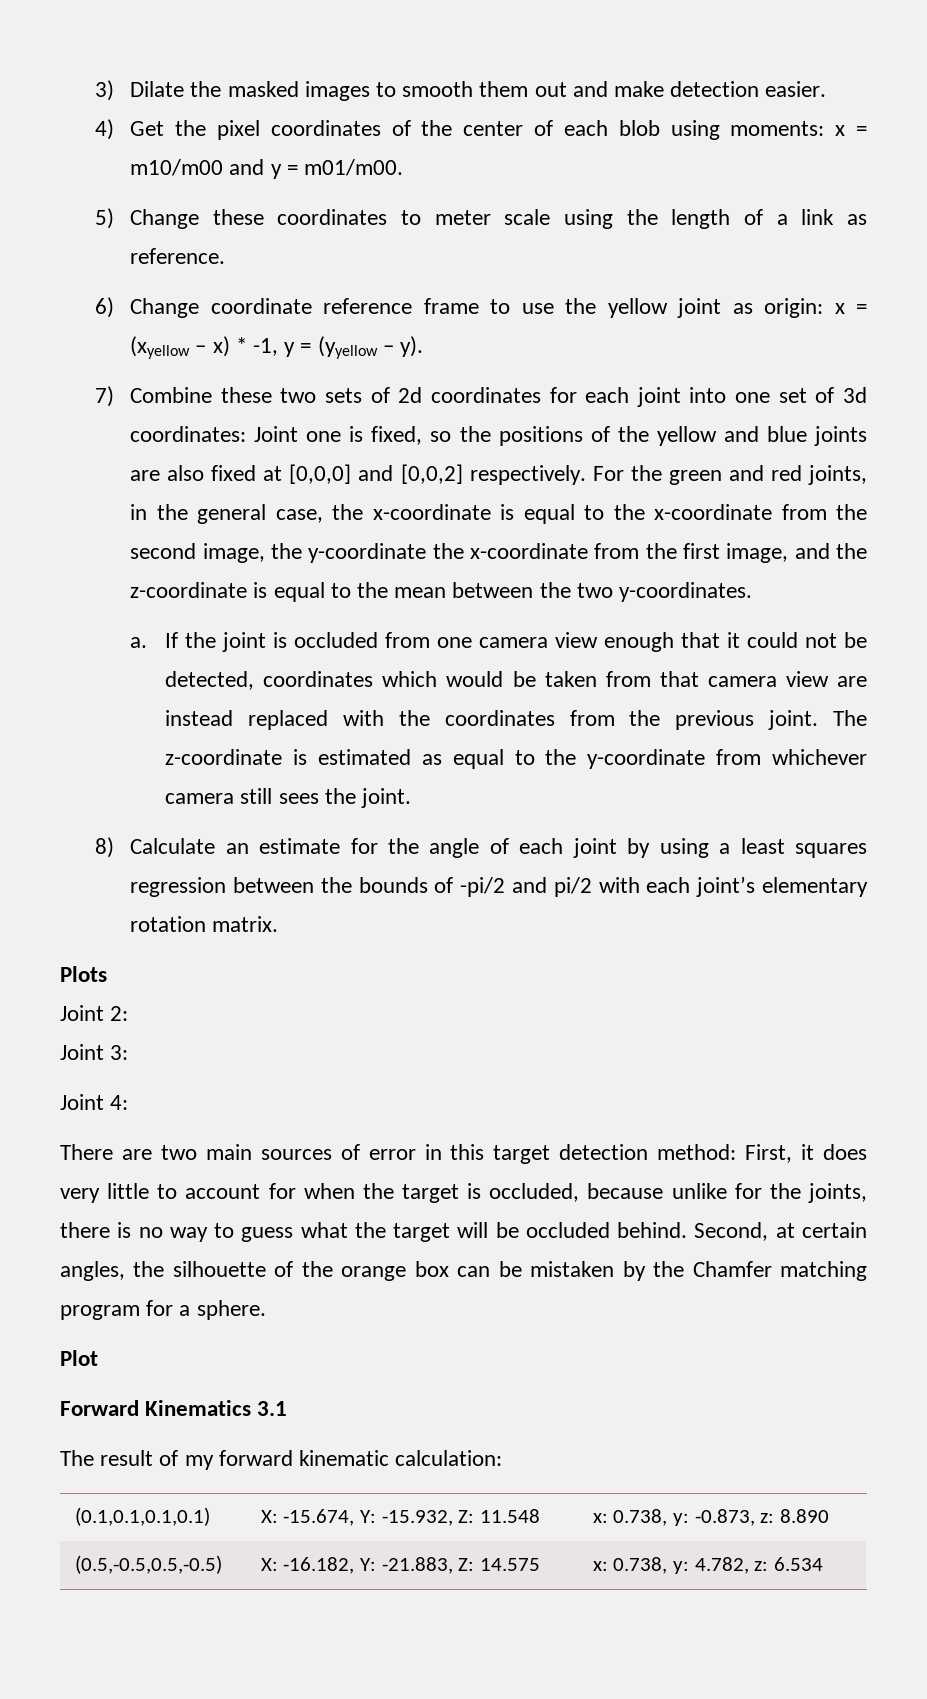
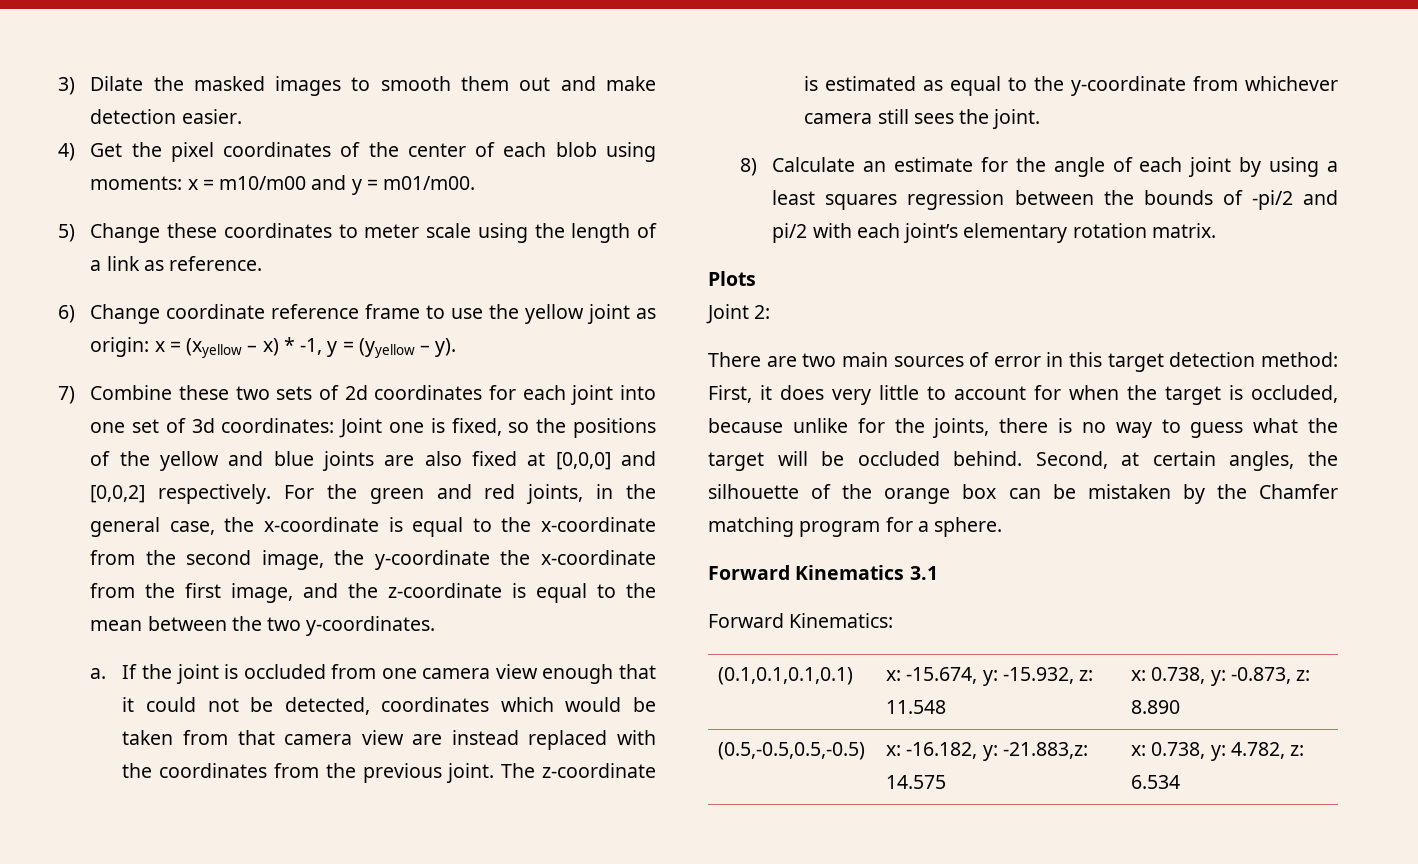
[60,1044,129,1060] [60,1094,129,1110] // Joint 3: // Joint 4: -> (771, 312) none
[60,1350,98,1366] // Plot -> (1003, 527) none
[60,1450,503,1470] [74,1507,210,1526] [260,1509,475,1526] The result of my forward kinematic calculation: // (0.1,0.1,0.1,0.1) | X: -15.674, Y: -15.932, Z: -> [708,613,894,628] [718,667,854,685] [886,667,1094,686] Forward Kinematics: // (0.1,0.1,0.1,0.1) | x: -15.674, y: -15.932, z:
[260,1557,475,1574] X: -16.182, Y: -21.883, Z: -> [886,742,1088,761] x: -16.182, y: -21.883,z:

